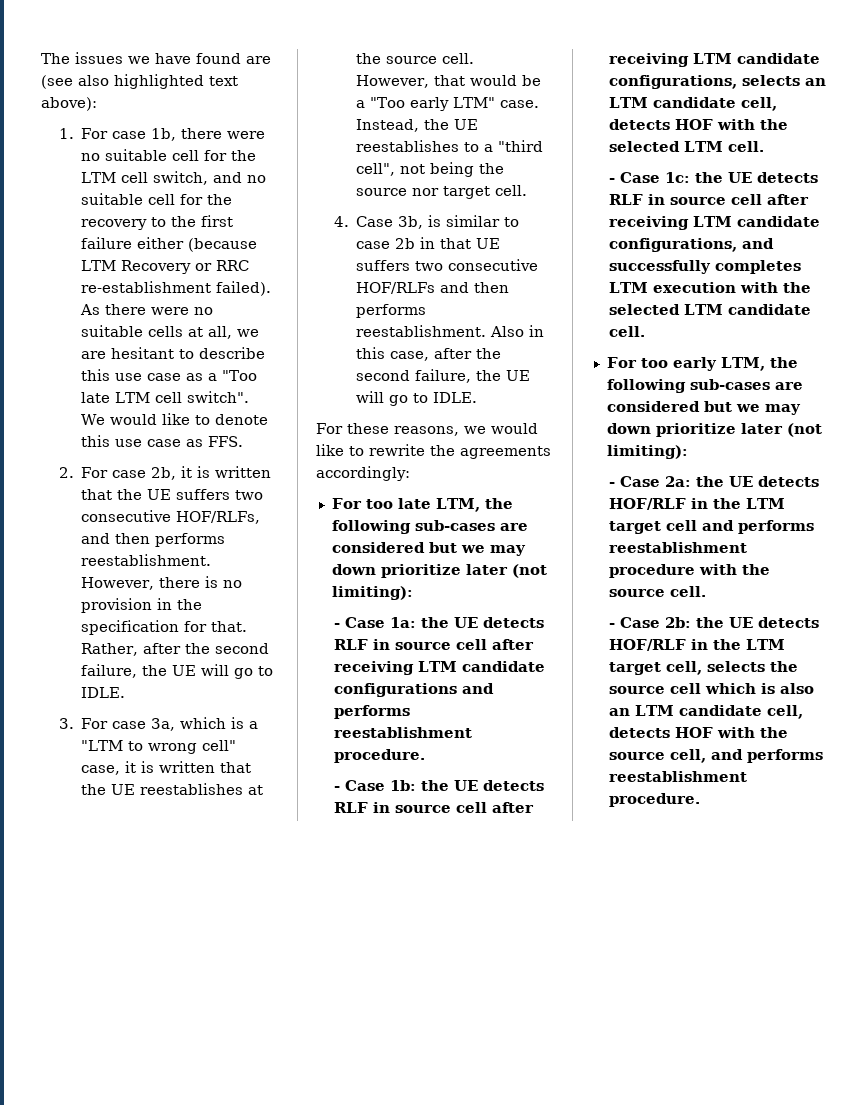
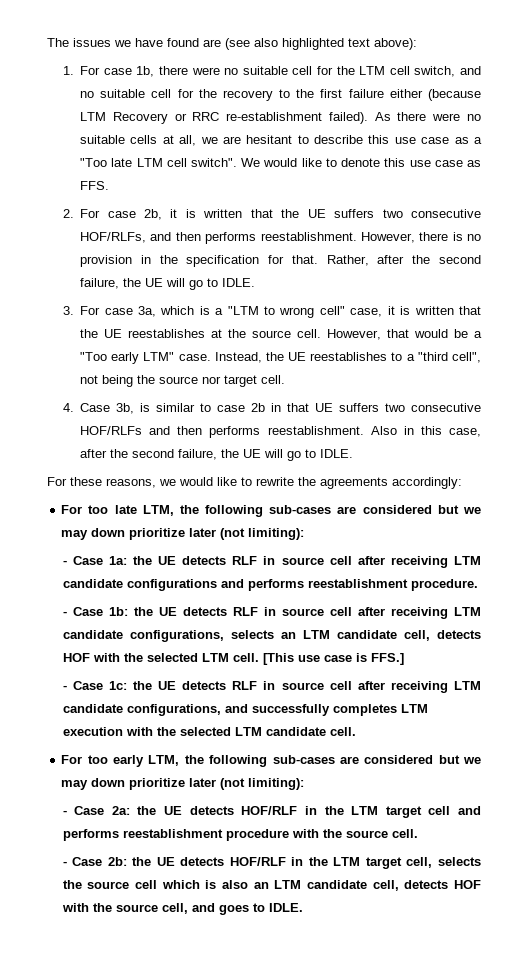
(765, 146) none -> [262,653,404,665] [This use case is FFS.]
[747,749,824,763] [609,771,748,782] [609,793,701,807] performs reestablishment procedure. -> [218,903,303,915] goes to IDLE.

